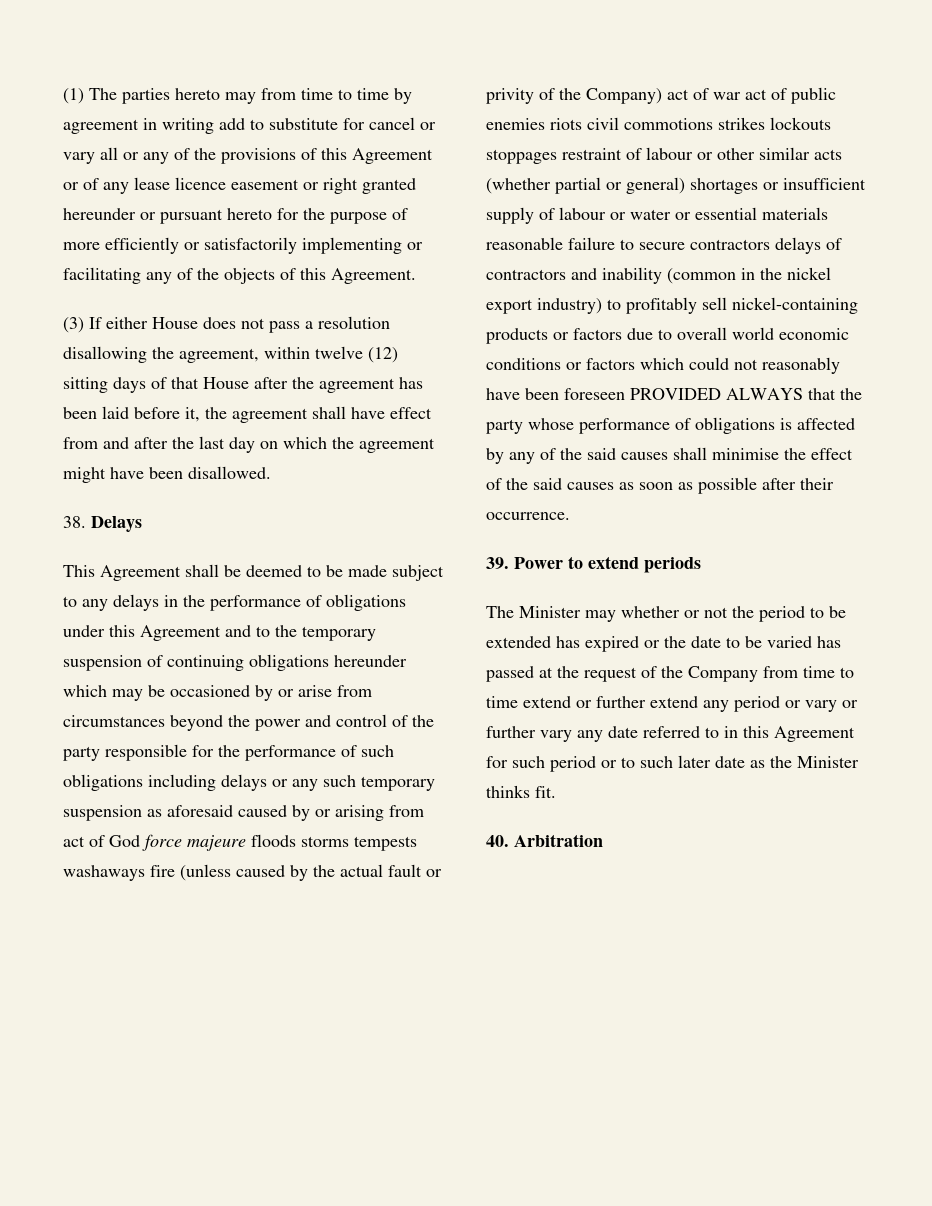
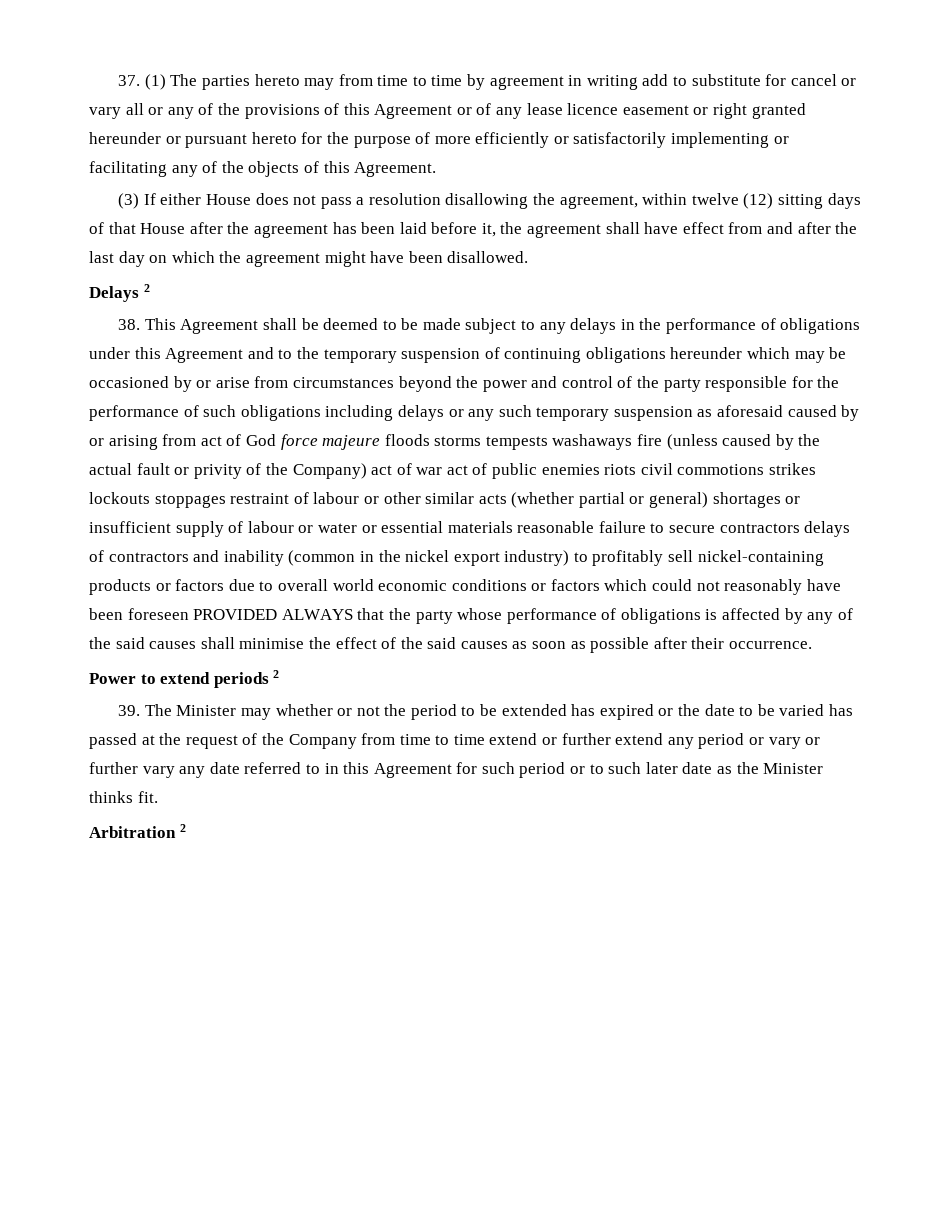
(63, 96) none -> [118,75,141,86] 37.
(271, 472) none -> [89,284,150,302] // Delays 2
[91,516,142,532] Delays // -> (141, 324) none
[486,557,509,569] 39. -> (813, 645) none
(701, 565) // -> [273,670,280,678] [118,705,141,716] 2 // 39.
[486,834,603,847] 40. Arbitration -> [89,824,186,838] Arbitration 2

